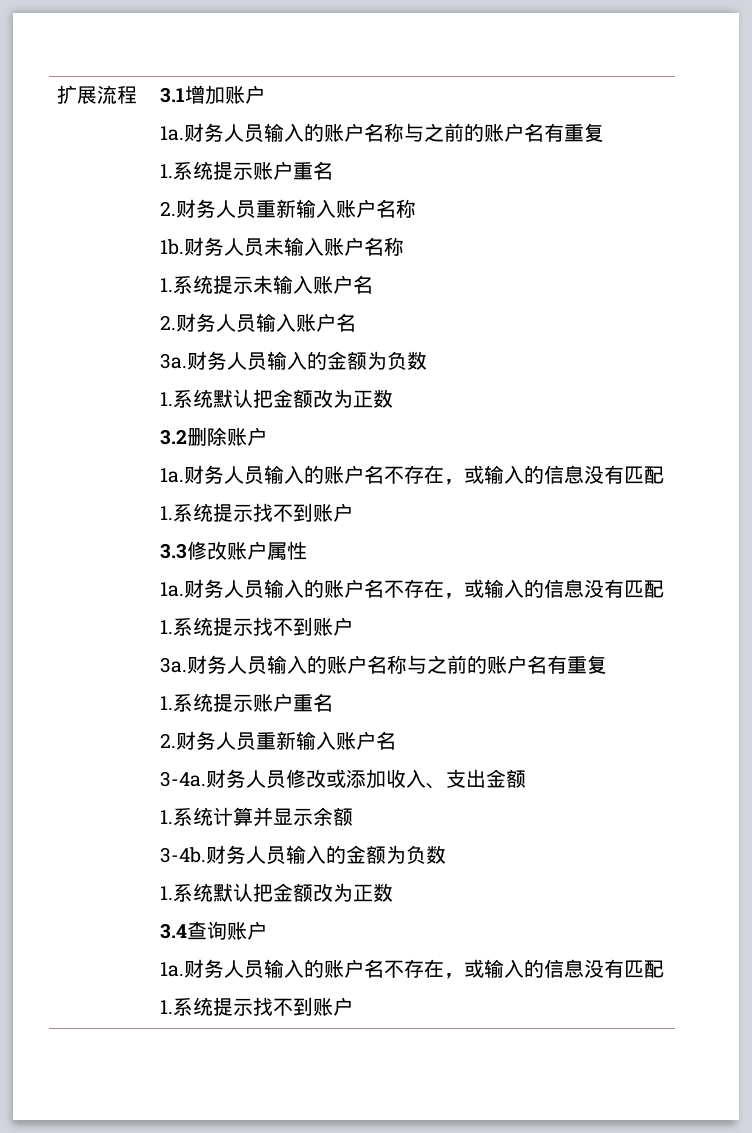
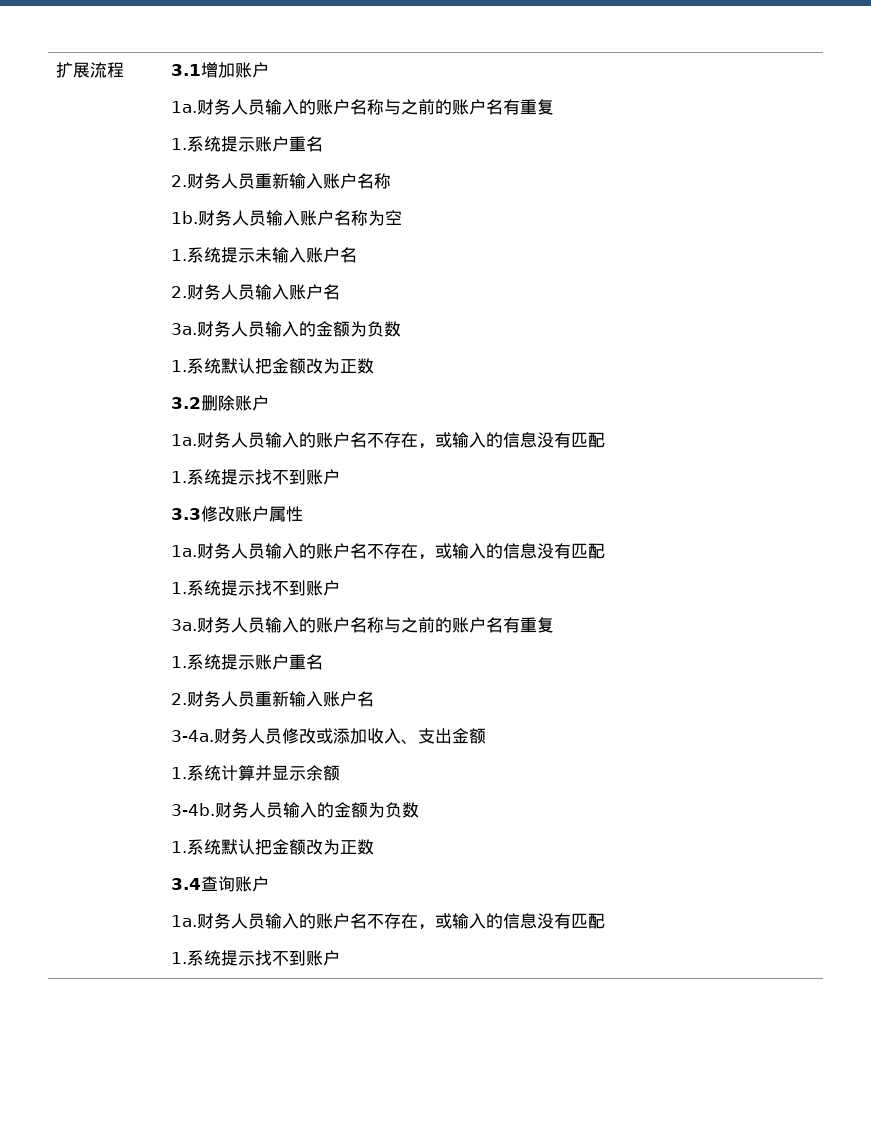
[263,237,404,256] 未输入账户名称 -> [266,210,403,226] 输入账户名称为空

